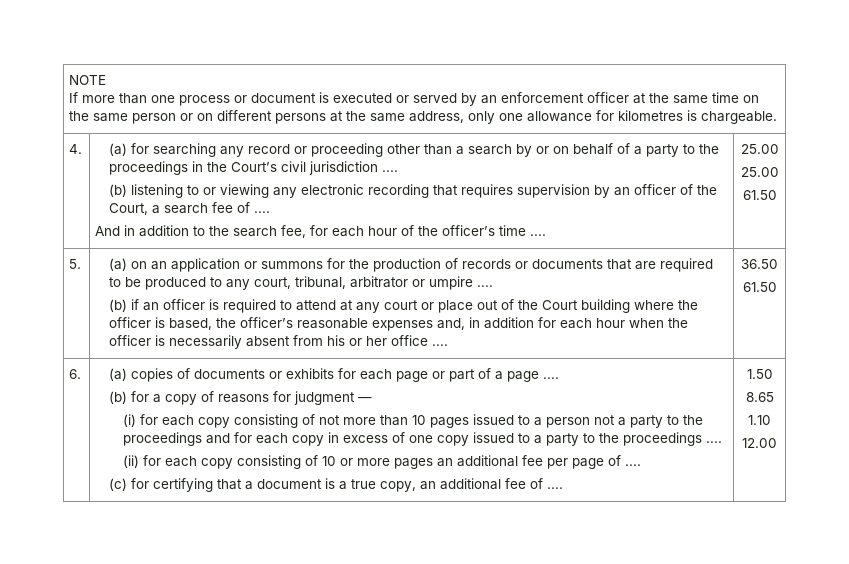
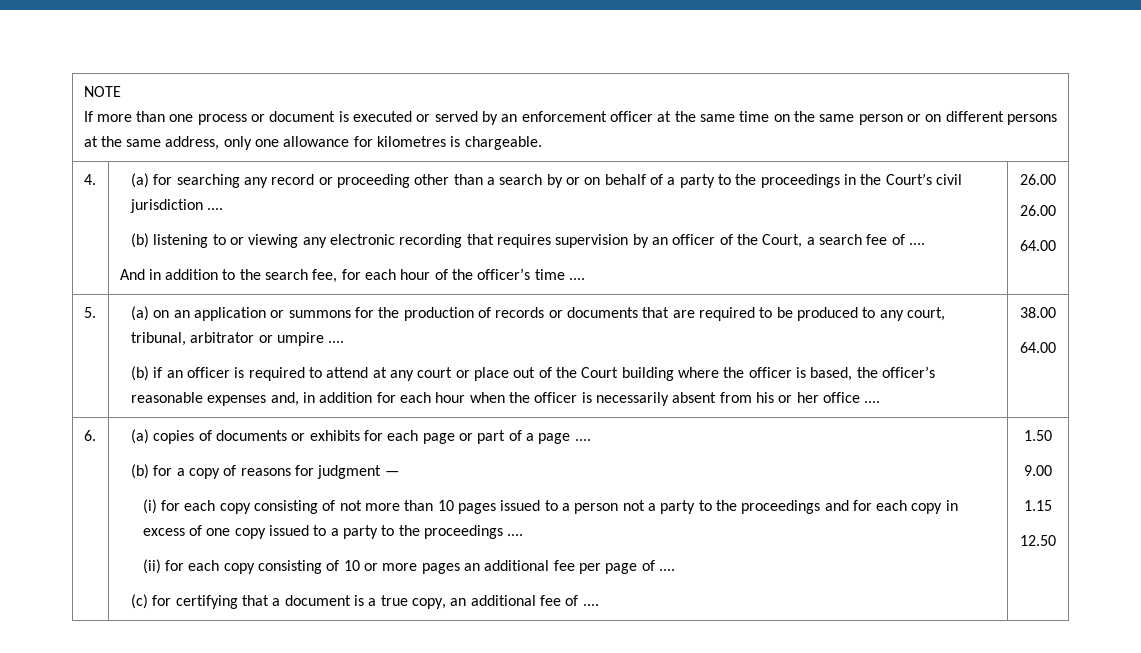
[740,144,779,154] [740,167,779,177] [742,190,777,200] 25.00 // 25.00 // 61.50 -> [1020,174,1056,185] [1020,205,1056,216] [1020,240,1056,251] 26.00 // 26.00 // 64.00
[741,259,778,269] [742,282,777,292] 36.50 // 61.50 -> [1020,307,1056,318] [1020,342,1056,353] 38.00 // 64.00
[745,392,774,402] [748,415,771,425] [742,438,777,448] 8.65 // 1.10 // 12.00 -> [1024,465,1052,476] [1024,500,1052,511] [1020,535,1056,546] 9.00 // 1.15 // 12.50

